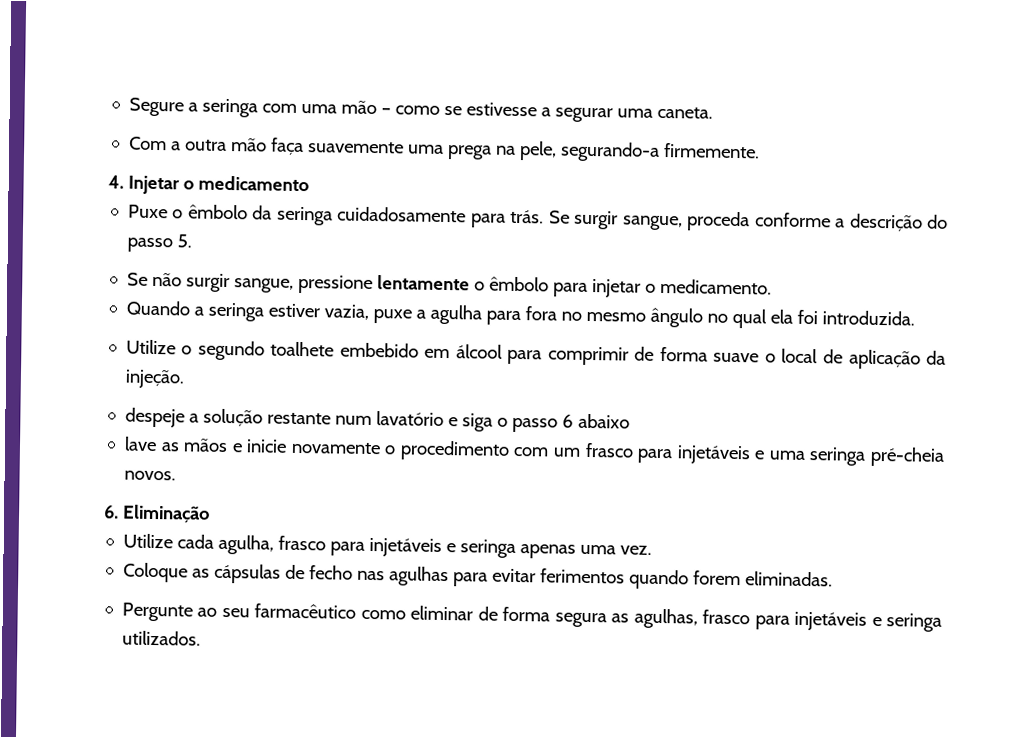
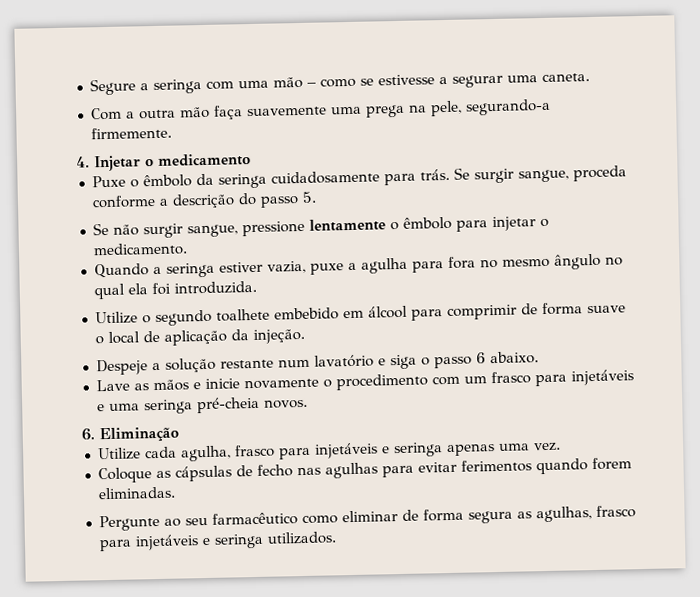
[124,407,185,428] despeje -> [96,359,149,376] Despeje
[577,413,630,429] [123,436,157,452] abaixo // lave -> [490,351,540,365] [96,379,131,392] abaixo. // Lave

